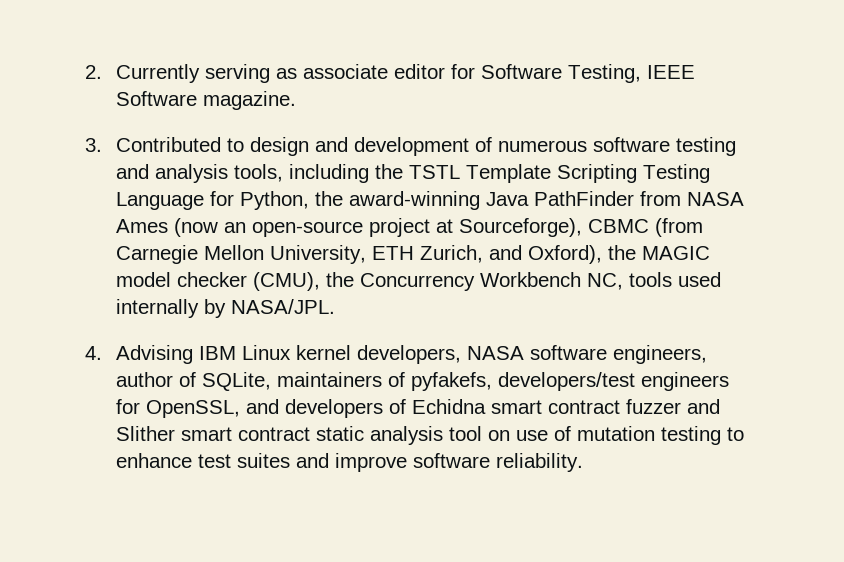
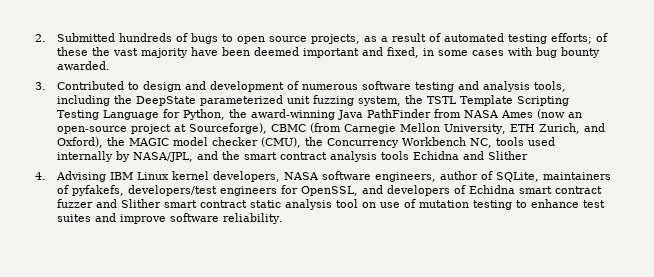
[116,64,696,83] [116,91,297,110] Currently serving as associate editor for Software Testing, IEEE Software magazine. -> [56,33,608,44] [56,47,600,58] [56,61,110,70] Submitted hundreds of bugs to open source projects, as a result of automated testing efforts; of these the vast majority have been deemed important and fixed, in some cases with bug bounty awarded.
(404, 171) none -> [135,95,423,106] DeepState parameterized unit fuzzing system, the
[231,299,336,314] NASA/JPL. -> [132,151,528,162] NASA/JPL, and the smart contract analysis tools Echidna and Slither

